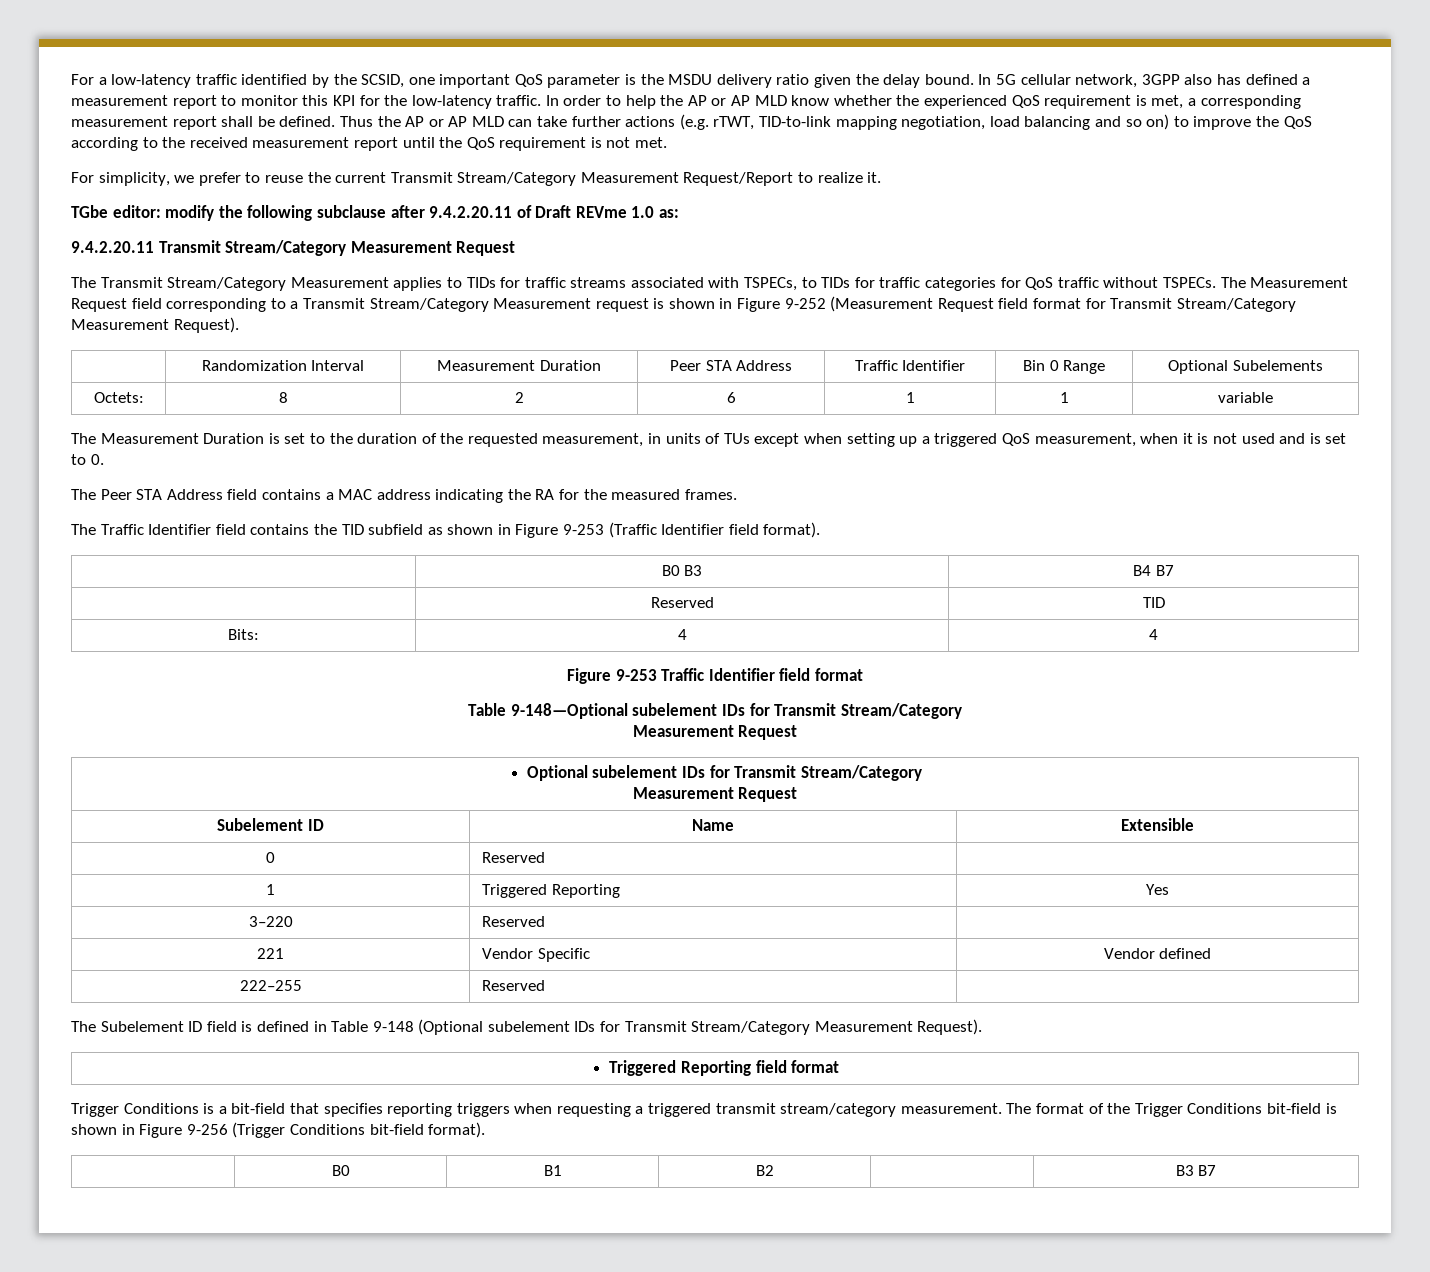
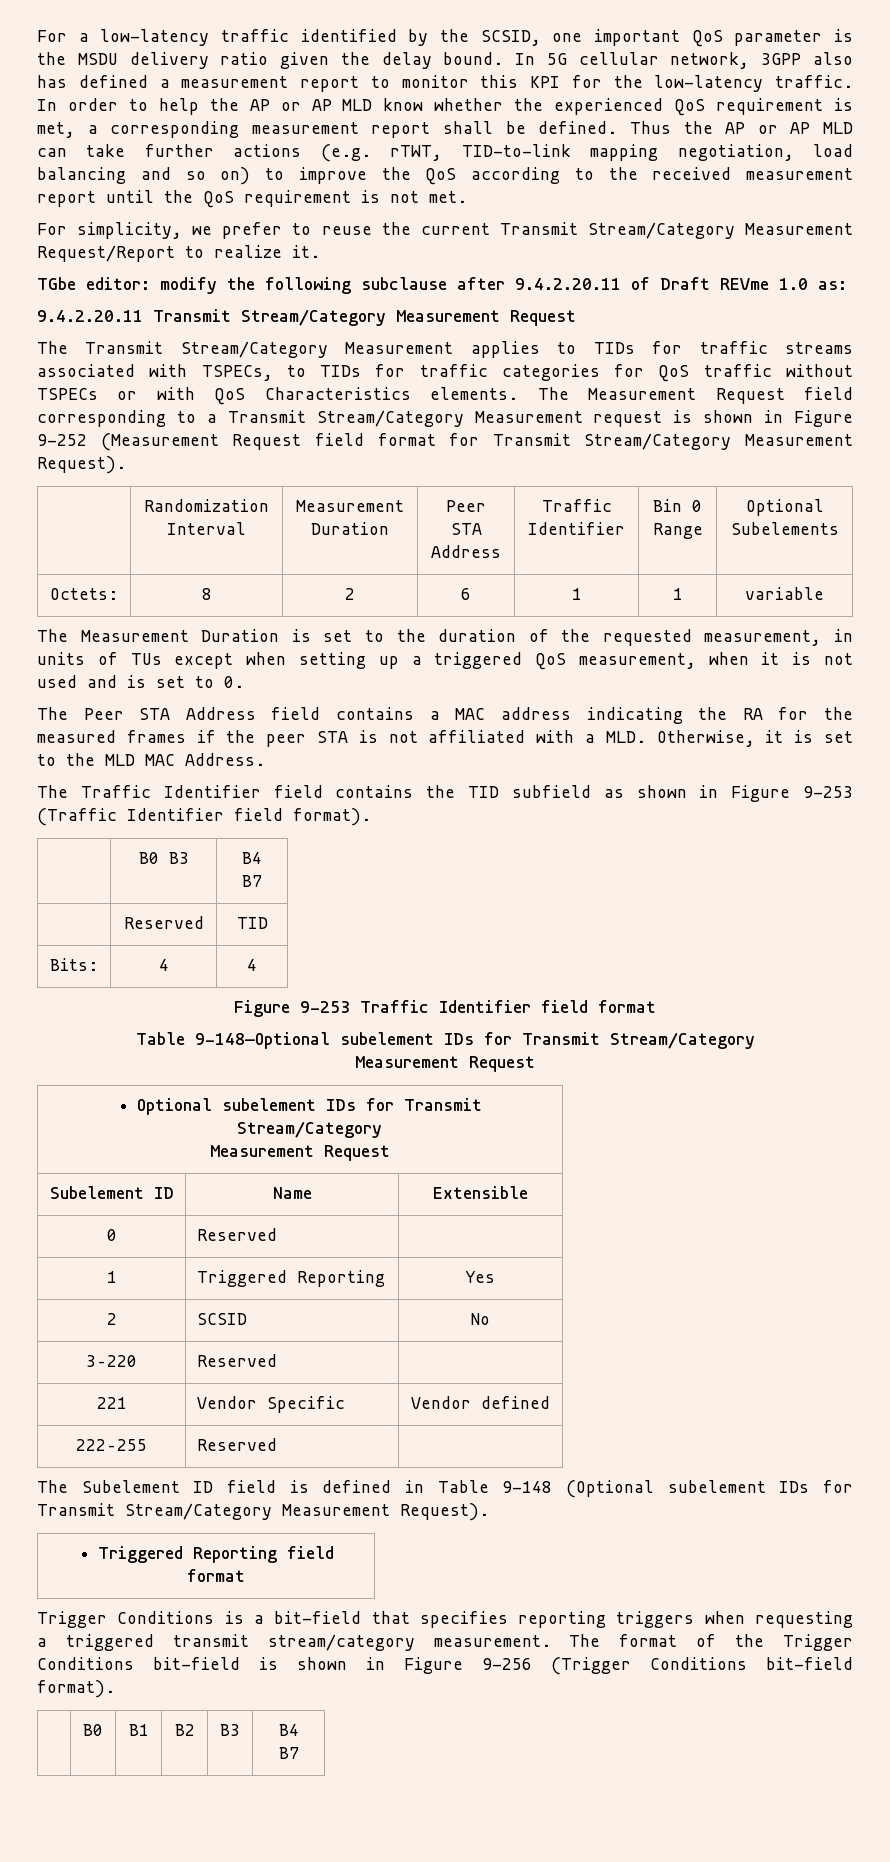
[1162,277,1216,288] TSPECs. -> [37,387,519,405] TSPECs or with QoS Characteristics elements.
[684,489,737,500] frames. -> [126,730,853,747] [37,753,265,766] frames if the peer STA is not affiliated with a MLD. Otherwise, it is set to the MLD MAC Address.
(1169, 889) none -> [106,1313,117,1325] [197,1313,248,1325] [471,1313,490,1325] // 2 | SCSID | No
[1175,1165,1194,1176] | B3 -> [220,1724,240,1736] [278,1724,299,1736] B3 | B4

